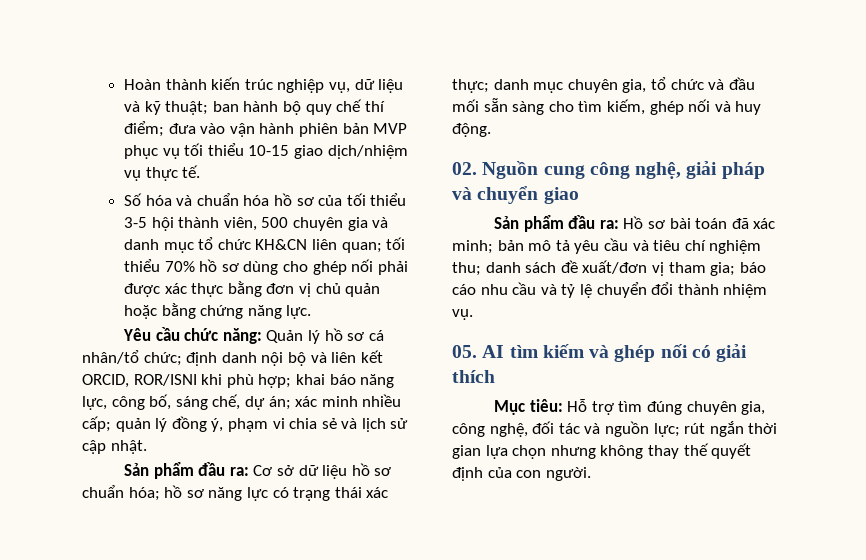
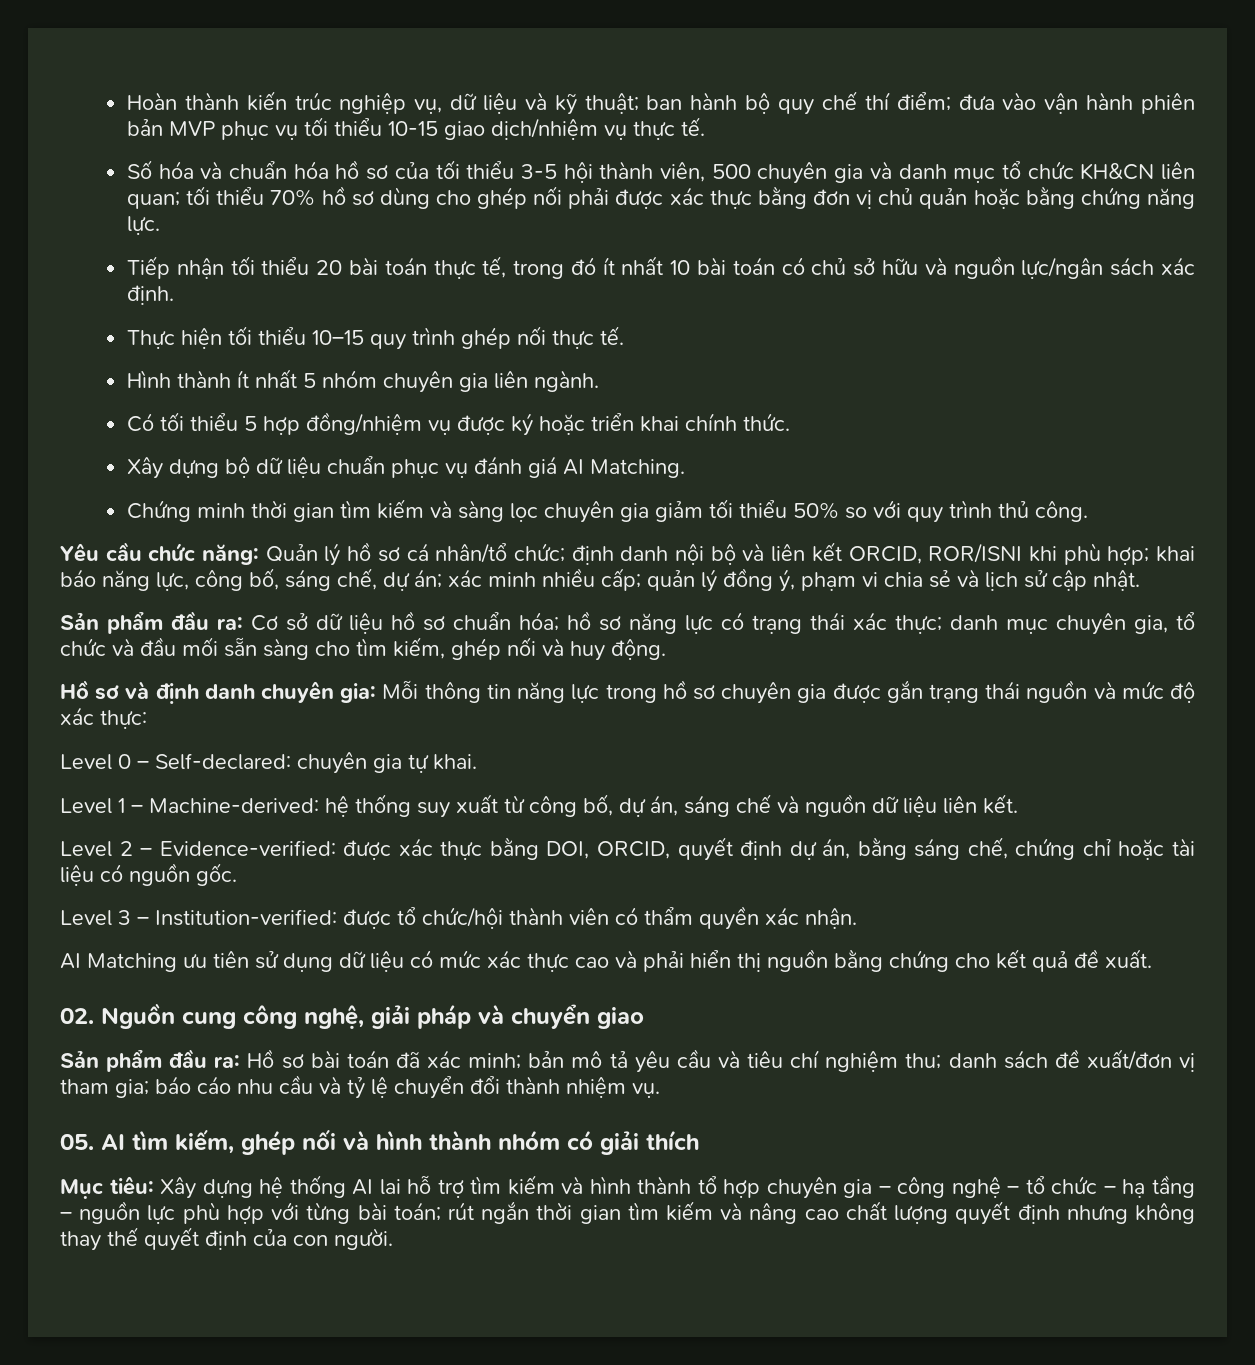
(312, 312) none -> [126,256,1195,279] [126,285,174,305] [126,326,624,350] [126,369,599,393] [126,412,790,436] [126,456,685,479] [126,499,1088,523] // Tiếp nhận tối thiểu 20 bài toán thực tế, trong đó ít nhất 10 bài toán có chủ sở hữu và nguồn lực/ngân sách xác định. // Thực hiện tối thiểu 10–15 quy trình ghép nối thực tế. // Hình thành ít nhất 5 nhóm chuyên gia liên ngành. // Có tối thiểu 5 hợp đồng/nhiệm vụ được ký hoặc triển khai chính thức. // Xây dựng bộ dữ liệu chuẩn phục vụ đánh giá AI Matching. // Chứng minh thời gian tìm kiếm và sàng lọc chuyên gia giảm tối thiểu 50% so với quy trình thủ công.
(491, 130) none -> [60,680,1195,704] [60,707,147,729] [60,752,477,774] [60,794,1018,818] [60,837,1195,861] [60,863,237,886] [60,906,857,930] [60,949,1152,972] // Hồ sơ và định danh chuyên gia: Mỗi thông tin năng lực trong hồ sơ chuyên gia được gắn trạng thái nguồn và mức độ xác thực: // Level 0 – Self-declared: chuyên gia tự khai. // Level 1 – Machine-derived: hệ thống suy xuất từ công bố, dự án, sáng chế và nguồn dữ liệu liên kết. // Level 2 – Evidence-verified: được xác thực bằng DOI, ORCID, quyết định dự án, bằng sáng chế, chứng chỉ hoặc tài liệu có nguồn gốc. // Level 3 – Institution-verified: được tổ chức/hội thành viên có thẩm quyền xác nhận. // AI Matching ưu tiên sử dụng dữ liệu có mức xác thực cao và phải hiển thị nguồn bằng chứng cho kết quả đề xuất.
[542,344,688,362] kiếm và ghép nối -> [175,1129,560,1155] kiếm, ghép nối và hình thành nhóm
[567,399,766,415] [452,421,778,437] [452,445,547,459] Hỗ trợ tìm đúng chuyên gia, công nghệ, đối tác và nguồn lực; rút ngắn thời gian lựa chọn -> [160,1175,1195,1199] [60,1201,1060,1225] Xây dựng hệ thống AI lai hỗ trợ tìm kiếm và hình thành tổ hợp chuyên gia – công nghệ – tổ chức – hạ tầng – nguồn lực phù hợp với từng bài toán; rút ngắn thời gian tìm kiếm và nâng cao chất lượng quyết định

